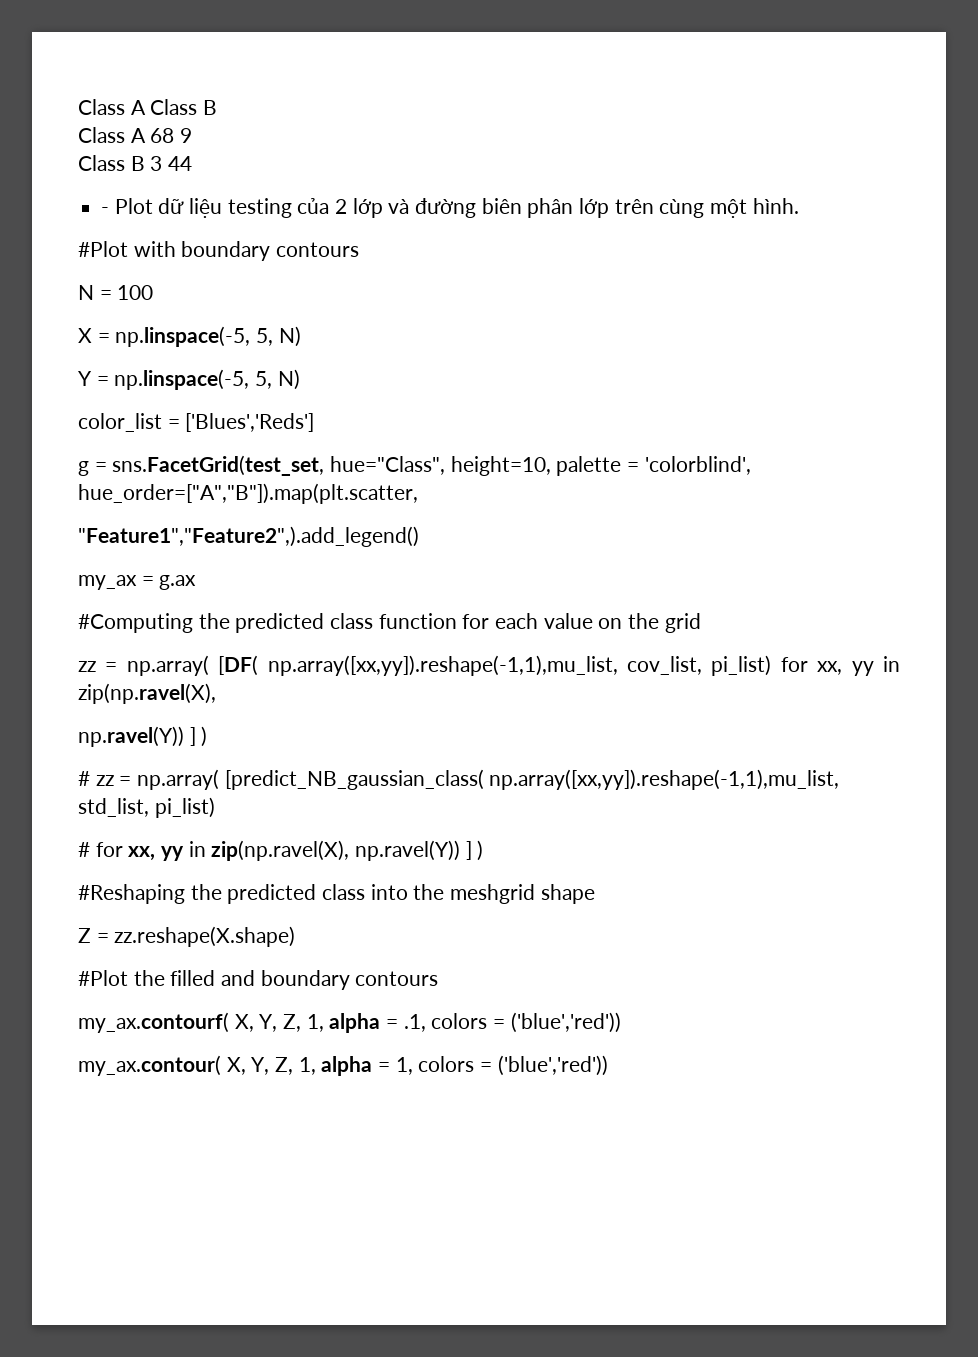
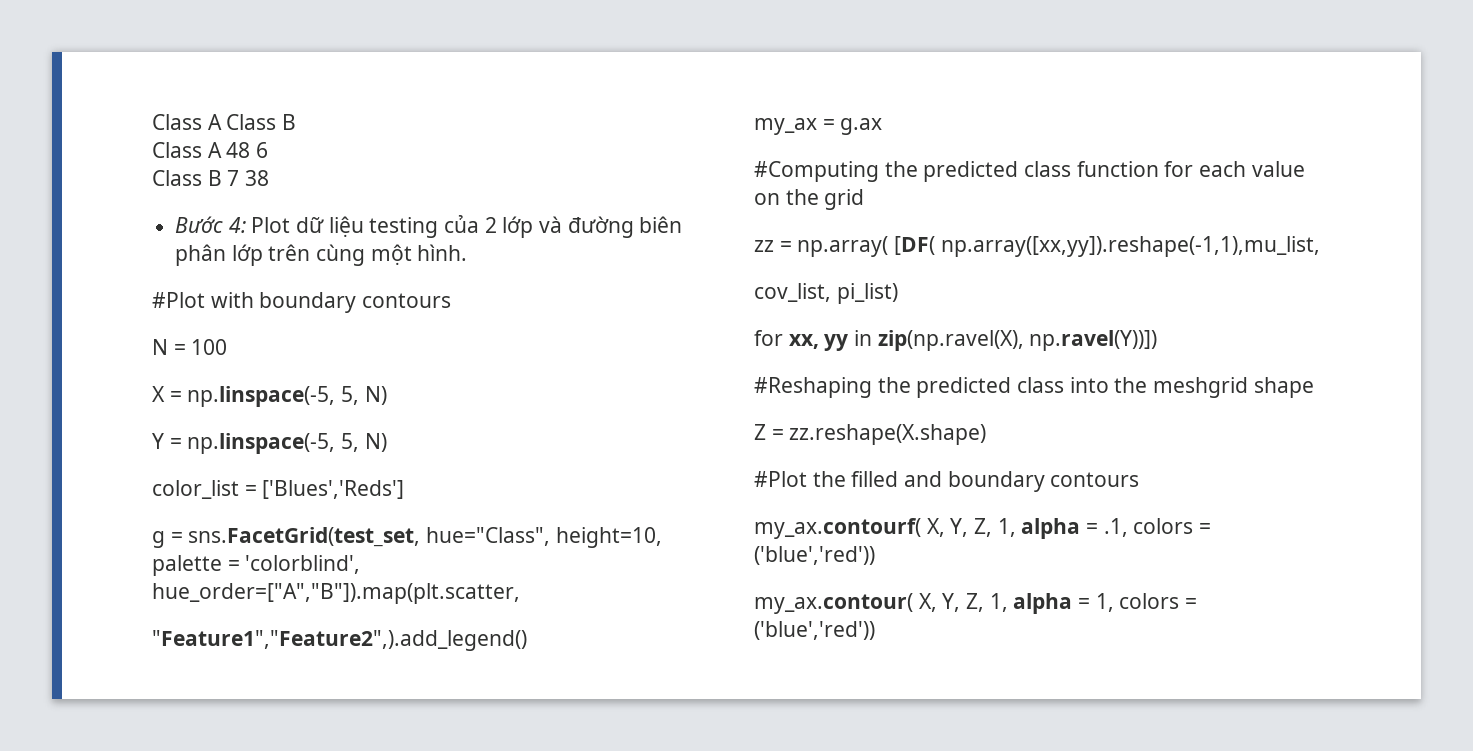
[150,128,193,143] [78,155,193,171] [101,207,110,214] 68 9 // Class B 3 44 // - -> [226,142,269,158] [152,170,270,186] [175,216,246,233] 48 6 // Class B 7 38 // Bước 4:
(618, 665) none -> (1320, 246) //
[780,656,900,676] [78,683,216,704] [78,726,208,747] [78,769,840,790] [78,797,215,818] [78,840,484,861] for xx, yy in zip(np.ravel(X), // np.ravel(Y)) ] ) // # zz = np.array( [predict_NB_gaussian_class( np.array([xx,yy]).reshape(-1,1),mu_list, std_list, pi_list) // # for xx, yy in zip(np.ravel(X), np.ravel(Y)) ] ) -> [754,330,1158,351] // for xx, yy in zip(np.ravel(X), np.ravel(Y))])

